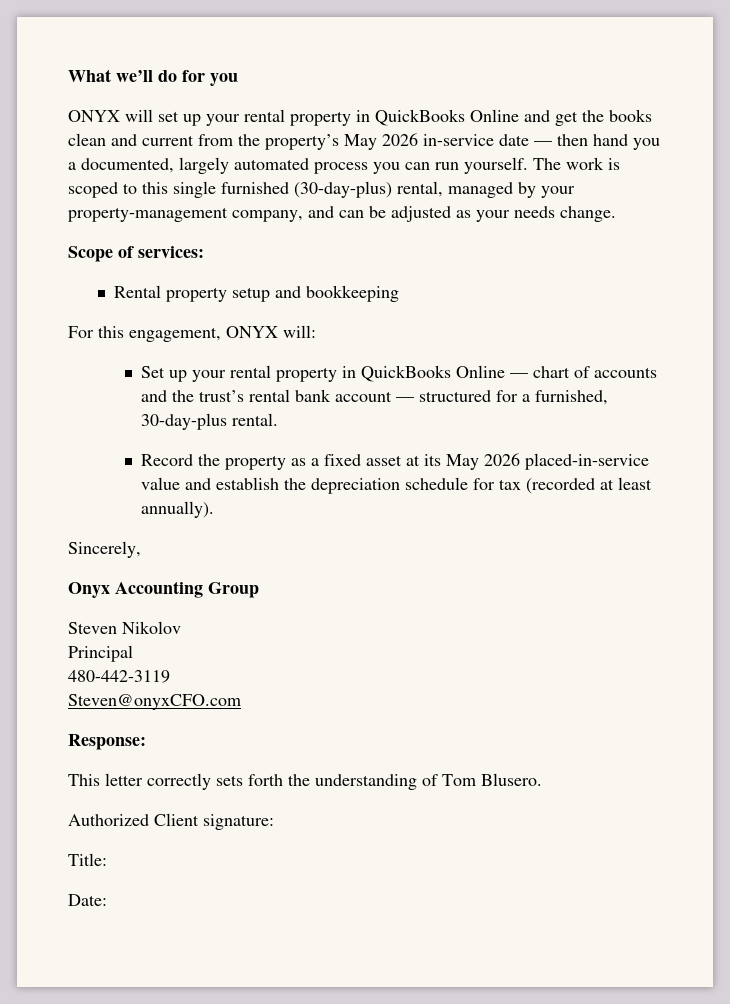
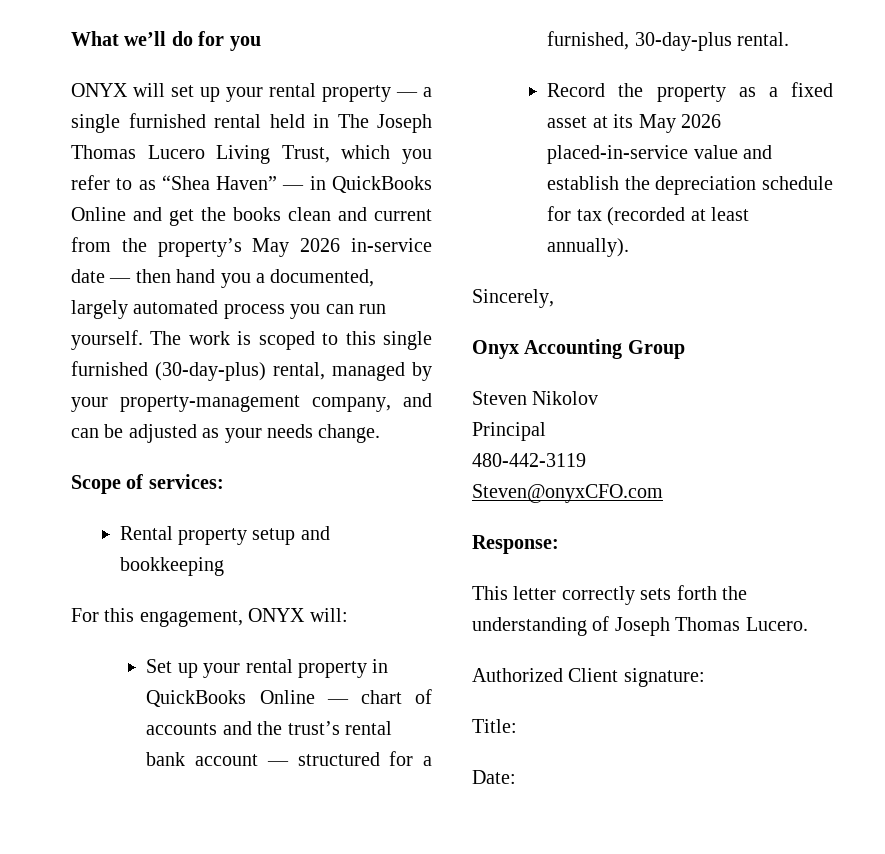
(351, 118) none -> [396,87,432,97] [71,113,432,133] [71,145,432,164] [71,175,305,190] — a single furnished rental held in The Joseph Thomas Lucero Living Trust, which you refer to as “Shea Haven” —
[442,773,542,786] Tom Blusero. -> [614,617,808,636] Joseph Thomas Lucero.

